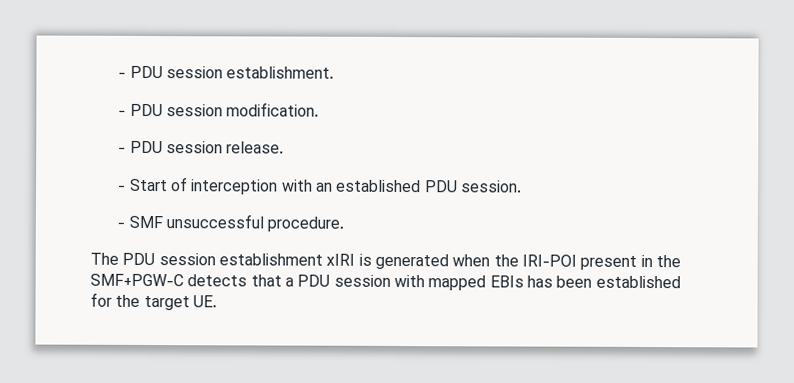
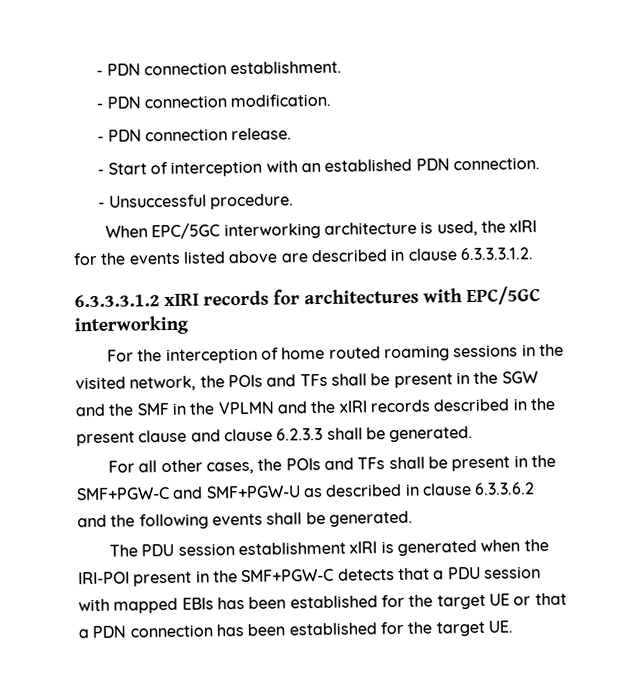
[118,65,224,79] - PDU session -> [96,62,227,76] - PDN connection
[129,103,224,117] PDU session -> [106,95,227,109] PDN connection
[129,140,224,154] PDU session -> [107,128,228,142] PDN connection
[423,180,523,193] [117,214,345,232] PDU session. // - SMF unsuccessful procedure. -> [415,157,540,171] [98,193,294,210] [105,220,538,240] [73,247,533,266] [74,286,541,308] [74,315,189,336] [107,343,564,365] [75,371,538,392] [75,397,555,417] [76,425,474,447] [108,454,556,475] [76,482,536,501] [77,510,413,530] PDN connection. // - Unsuccessful procedure. // When EPC/5GC interworking architecture is used, the xIRI for the events listed above are described in clause 6.3.3.3.1.2. // 6.3.3.3.1.2 xIRI records for architectures with EPC/5GC interworking // For the interception of home routed roaming sessions in the visited network, the POIs and TFs shall be present in the SGW and the SMF in the VPLMN and the xIRI records described in the present clause and clause 6.2.3.3 shall be generated. // For all other cases, the POIs and TFs shall be present in the SMF+PGW-C and SMF+PGW-U as described in clause 6.3.3.6.2 and the following events shall be generated.
(190, 303) none -> [488,592,567,606] [78,621,485,639] UE or that a PDN connection has been established for the target

